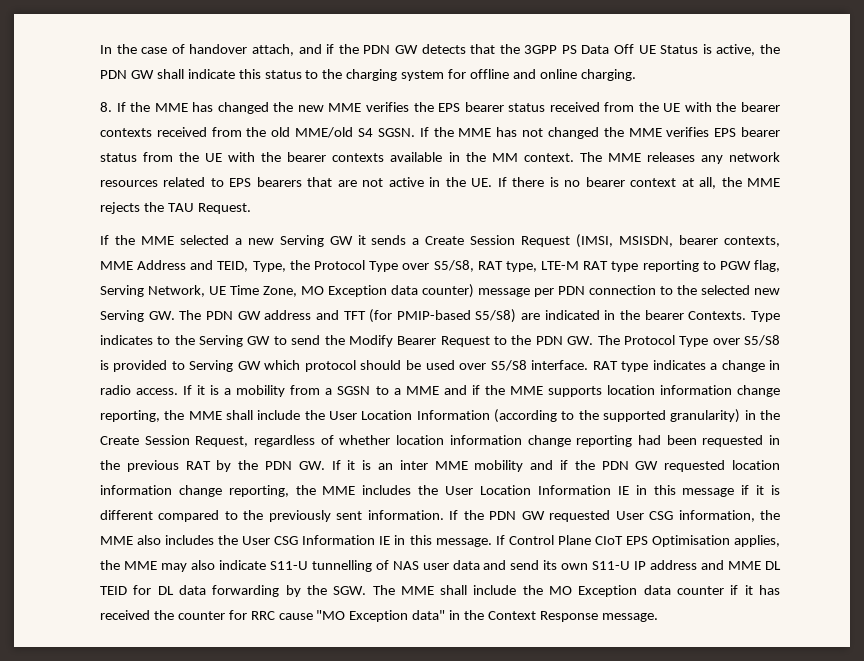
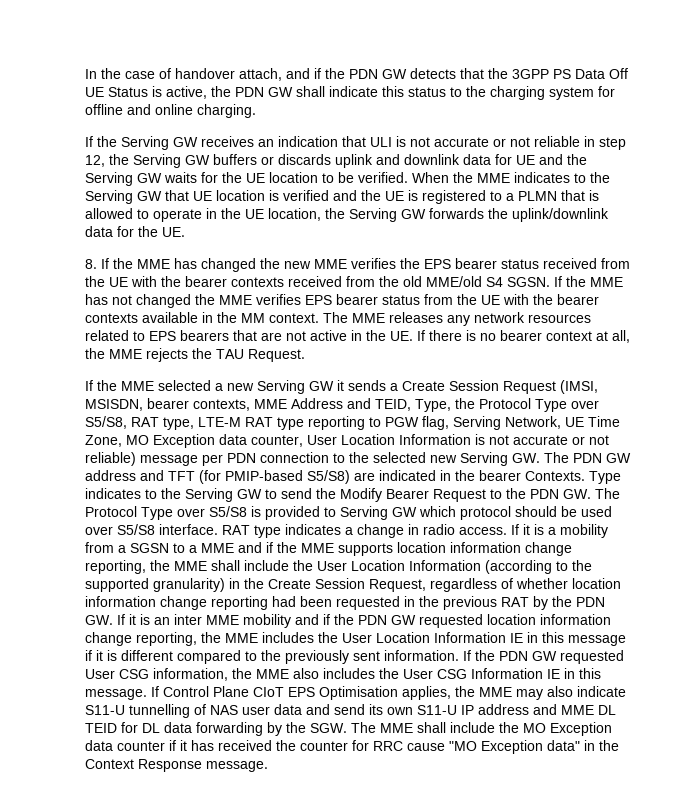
(636, 75) none -> [85,136,627,150] [85,154,588,168] [85,172,611,186] [85,190,600,204] [85,208,610,222] [85,226,186,237] // If the Serving GW receives an indication that ULI is not accurate or not reliable in step 12, the Serving GW buffers or discards uplink and downlink data for UE and the Serving GW waits for the UE location to be verified. When the MME indicates to the Serving GW that UE location is verified and the UE is registered to a PLMN that is allowed to operate in the UE location, the Serving GW forwards the uplink/downlink data for the UE.
[421,284,474,298] counter) -> [251,434,610,447] [85,452,137,466] counter, User Location Information is not accurate or not reliable)

